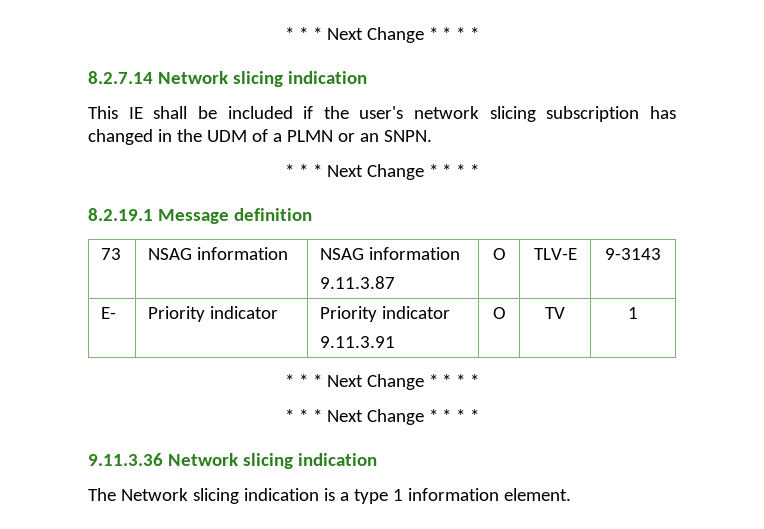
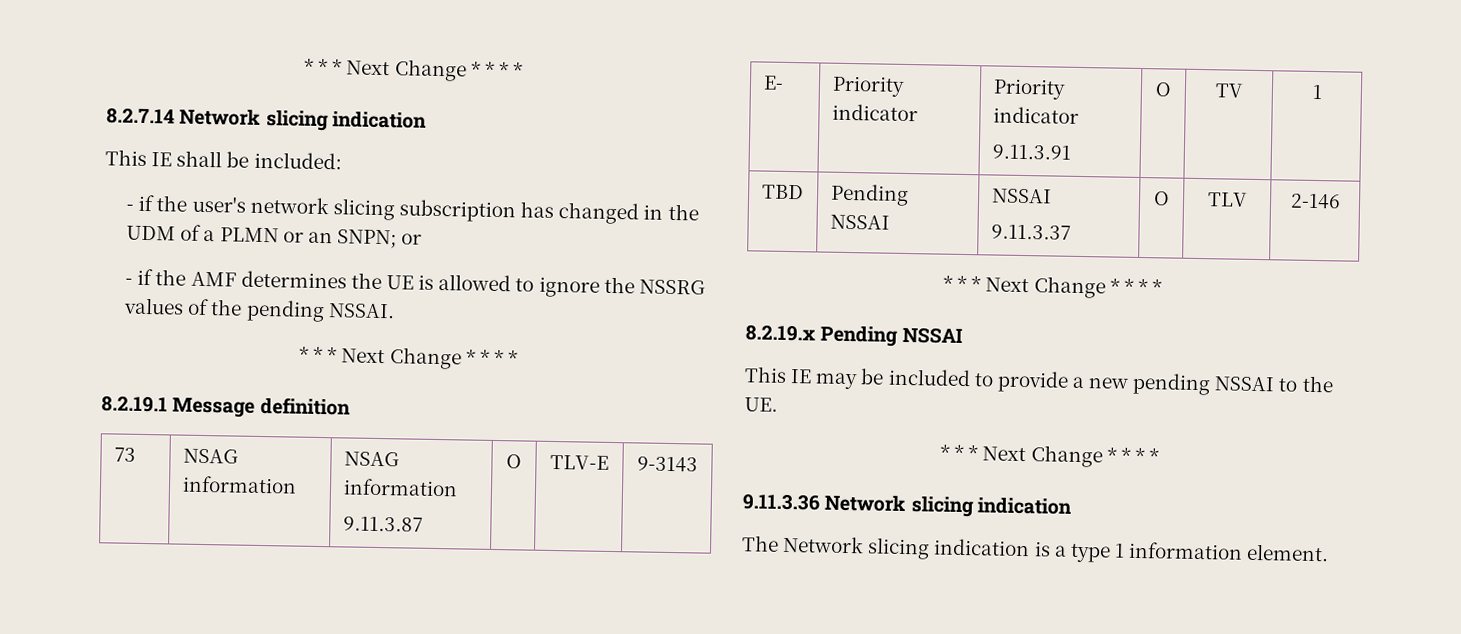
[227,106,293,119] included -> [253,151,342,170] [126,204,135,211] included: // -
[383,130,432,142] SNPN. -> [337,229,423,249] [125,268,705,298] [123,297,395,323] SNPN; or // - if the AMF determines the UE is allowed to ignore the NSSRG values of the pending NSSAI.
[284,374,480,390] // * * * Next Change * * * * -> [761,184,804,200] [829,183,909,207] [829,214,890,230] [990,188,1052,204] [990,224,1071,240] [1153,191,1170,206] [1206,192,1248,207] [1289,193,1341,210] [942,275,1163,299] [745,324,963,347] [744,366,1334,396] [744,397,778,412] // TBD | Pending NSSAI | NSSAI // 9.11.3.37 | O | TLV | 2-146 // * * * Next Change * * * * // 8.2.19.x Pending NSSAI // This IE may be included to provide a new pending NSSAI to the UE.

